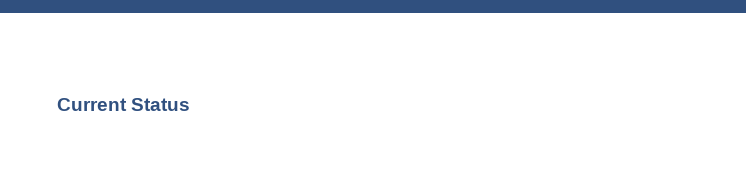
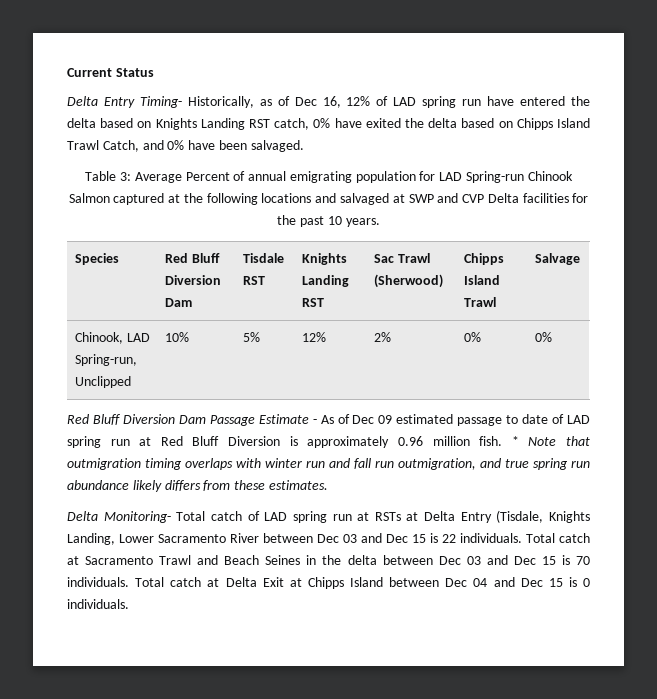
(191, 104) none -> [67,96,590,108] [67,118,590,130] [67,140,304,152] [85,171,573,183] [68,193,589,205] [277,215,380,227] [74,253,119,265] [164,253,220,263] [164,275,221,285] [164,298,192,307] [242,253,284,263] [242,276,265,285] [301,253,347,265] [301,275,349,287] [301,298,324,307] [373,253,430,263] [373,274,443,288] [463,253,504,265] [463,275,500,285] [463,297,496,307] [534,253,580,265] [74,332,150,344] [74,354,137,366] [74,376,131,388] [164,332,189,342] [242,332,260,342] [301,332,326,342] [373,332,391,342] [463,332,481,342] [534,332,552,342] [67,414,590,426] [67,436,591,448] [67,458,590,470] [67,480,328,492] [67,510,591,523] [67,533,590,545] [67,555,590,565] [67,577,590,589] [67,599,129,609] // Delta Entry Timing- Historically, as of Dec 16, 12% of LAD spring run have entered the delta based on Knights Landing RST catch, 0% have exited the delta based on Chipps Island Trawl Catch, and 0% have been salvaged. // Table 3: Average Percent of annual emigrating population for LAD Spring-run Chinook Salmon captured at the following locations and salvaged at SWP and CVP Delta facilities for the past 10 years. // Species | Red Bluff Diversion Dam | Tisdale RST | Knights Landing RST | Sac Trawl (Sherwood) | Chipps Island Trawl | Salvage // Chinook, LAD Spring-run, Unclipped | 10% | 5% | 12% | 2% | 0% | 0% // Red Bluff Diversion Dam Passage Estimate - As of Dec 09 estimated passage to date of LAD spring run at Red Bluff Diversion is approximately 0.96 million fish. * Note that outmigration timing overlaps with winter run and fall run outmigration, and true spring run abundance likely differs from these estimates. // Delta Monitoring- Total catch of LAD spring run at RSTs at Delta Entry (Tisdale, Knights Landing, Lower Sacramento River between Dec 03 and Dec 15 is 22 individuals. Total catch at Sacramento Trawl and Beach Seines in the delta between Dec 03 and Dec 15 is 70 individuals. Total catch at Delta Exit at Chipps Island between Dec 04 and Dec 15 is 0 individuals.

